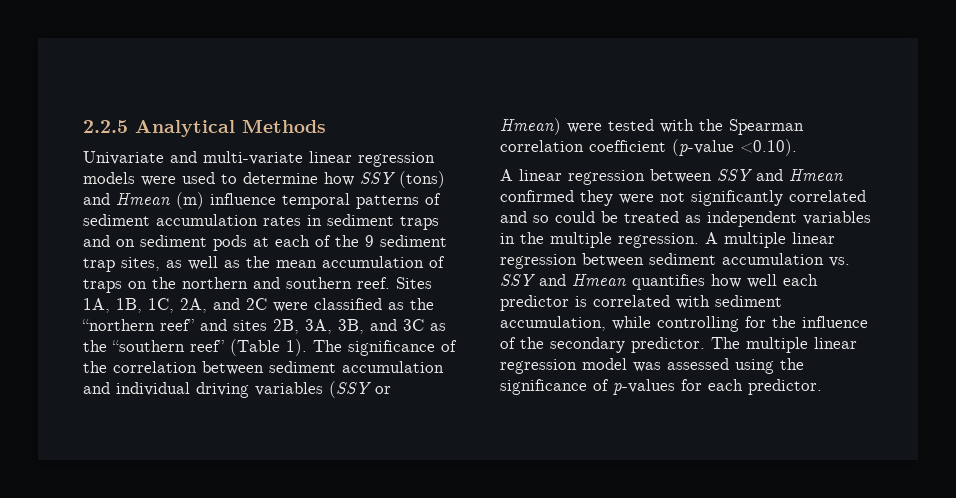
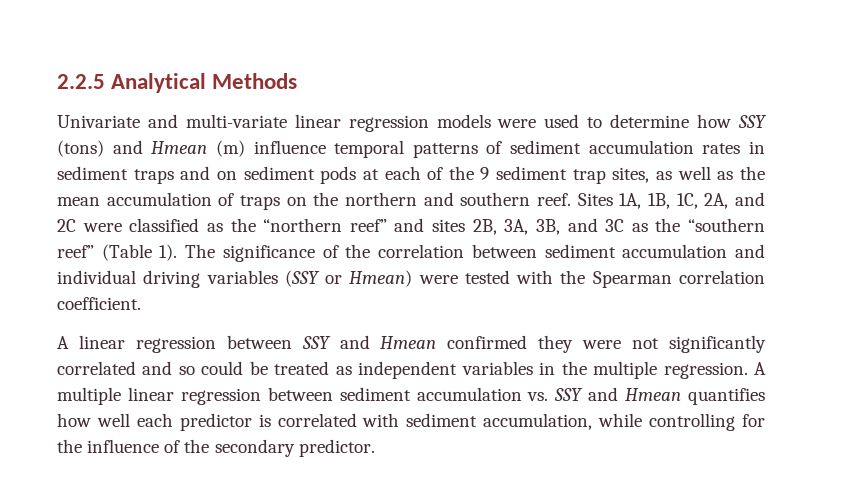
[589,139,797,156] coefficient (p-value <0.10). -> [57,297,141,310] coefficient.
[711,337,857,353] [500,358,804,374] [500,379,822,395] The multiple linear regression model was assessed using the significance of p-values for each predictor. -> (375, 448) none

